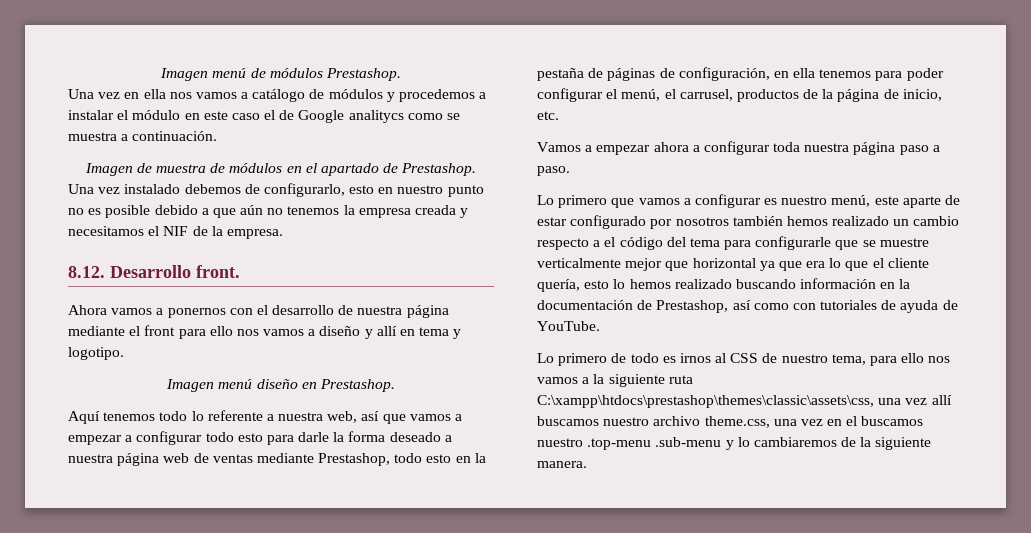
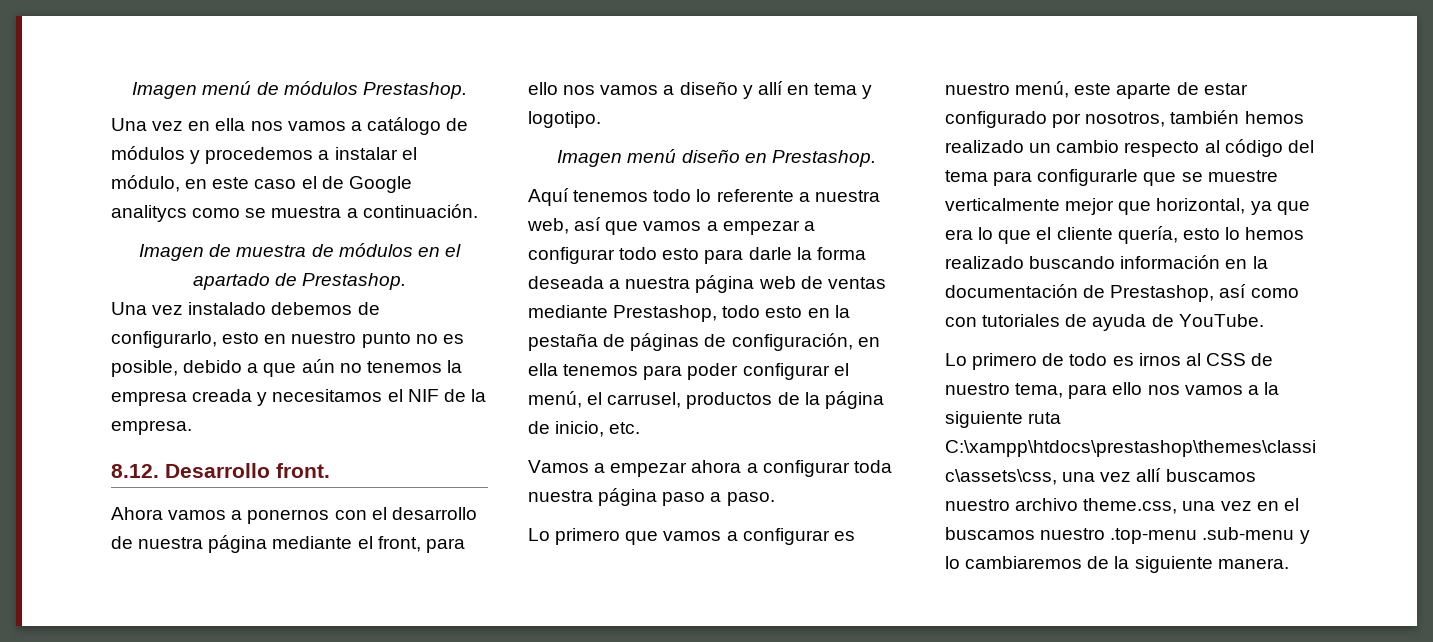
[132,110,181,120] módulo -> [111,175,180,192] módulo,
[105,205,151,218] posible -> [111,360,178,377] posible,
[144,325,176,336] front -> [377,536,421,552] front,
[389,432,441,442] deseado -> [528,276,604,289] deseada
[675,217,729,226] nosotros -> [1085,112,1166,127] nosotros,
[593,237,616,247] a el -> [1204,140,1220,153] al
[692,258,756,268] horizontal -> [1156,198,1246,214] horizontal,

